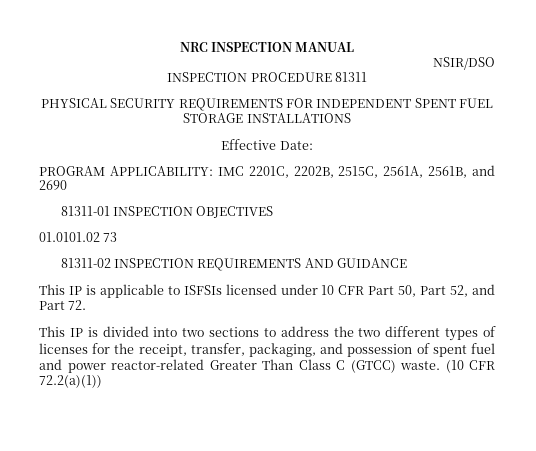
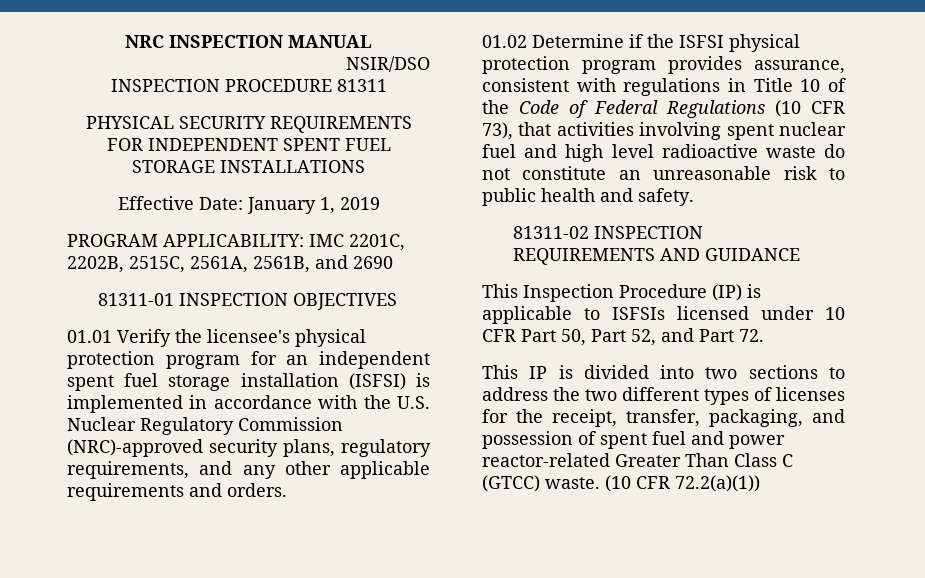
(313, 145) none -> [246,197,380,214] January 1, 2019
[39,232,118,242] 01.0101.02 73 -> [67,329,366,347] [67,351,430,369] [67,373,430,391] [67,395,430,413] [67,417,343,435] [67,439,431,457] [67,461,430,479] [67,483,287,501] [482,34,800,52] [482,56,845,74] [482,78,846,96] [482,100,845,118] [482,122,846,140] [482,144,845,162] [482,166,845,180] [482,188,694,206] 01.01 Verify the licensee's physical protection program for an independent spent fuel storage installation (ISFSI) is implemented in accordance with the U.S. Nuclear Regulatory Commission (NRC)-approved security plans, regulatory requirements, and any other applicable requirements and orders. // 01.02 Determine if the ISFSI physical protection program provides assurance, consistent with regulations in Title 10 of the Code of Federal Regulations (10 CFR 73), that activities involving spent nuclear fuel and high level radioactive waste do not constitute an unreasonable risk to public health and safety.
[68,286,82,295] IP -> [523,284,742,302] Inspection Procedure (IP)

